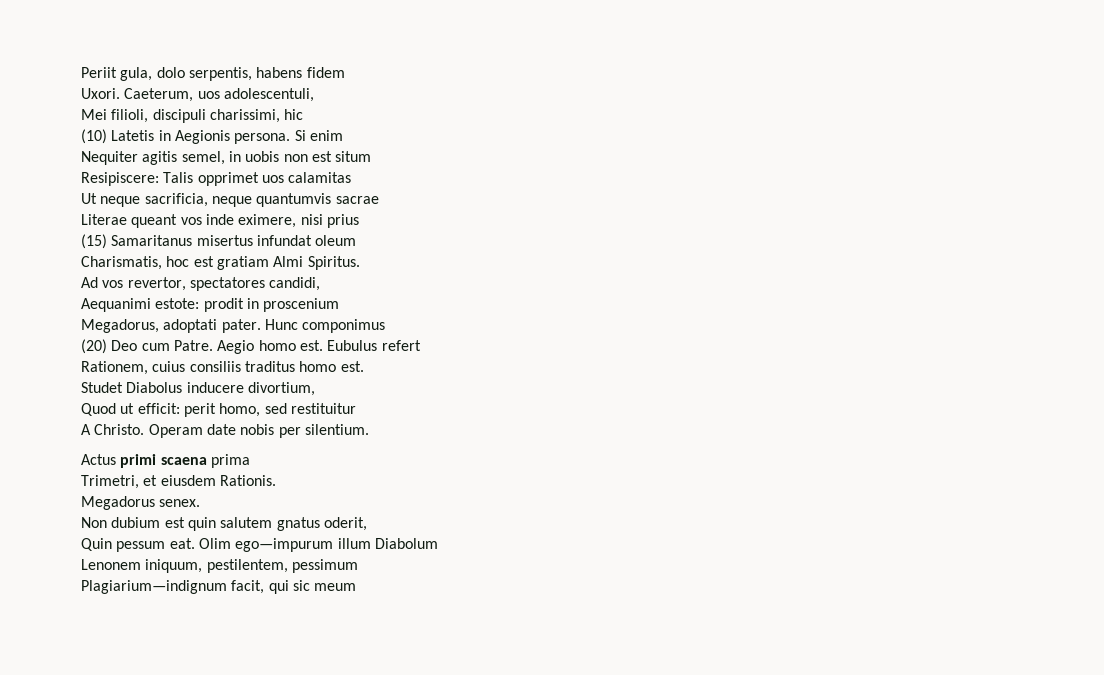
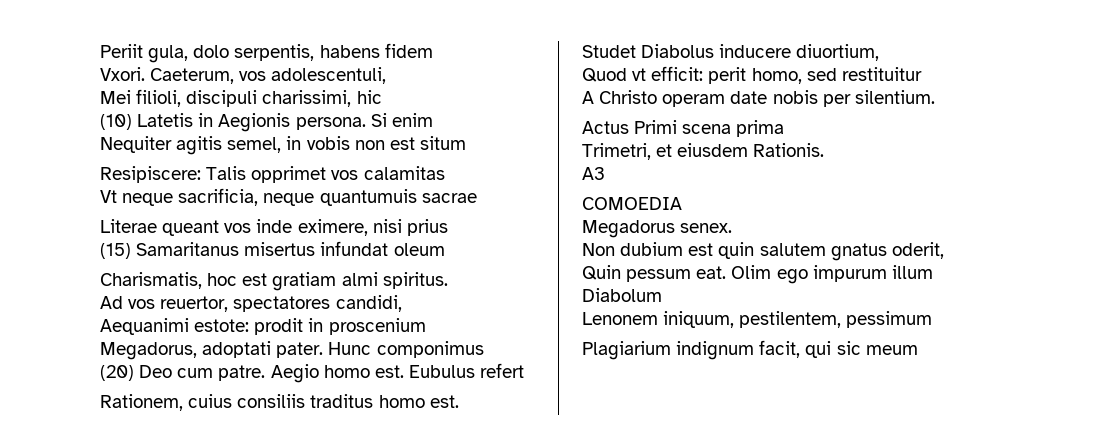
[81,88,220,102] Uxori. Caeterum, uos -> [100,67,267,84] Vxori. Caeterum, vos
[245,151,280,162] uobis -> [306,136,350,150] vobis
[261,175,284,183] uos -> [331,170,359,180] vos
[81,193,97,204] Ut -> [100,190,117,203] Vt
[256,193,332,207] quantumvis -> [319,189,417,206] quantumuis
[273,256,360,270] Almi Spiritus. -> [341,272,448,289] almi spiritus.
[127,277,186,291] revertor, -> [160,296,229,312] reuertor,
[173,340,213,351] Patre. -> [218,365,266,381] patre.
[247,382,315,396] divortium, -> [796,44,880,61] diuortium,
[120,403,135,414] ut -> [632,68,647,81] vt
[94,424,203,438] Christo. Operam -> [599,90,726,107] Christo operam
[120,454,207,468] primi scaena -> [634,120,732,134] Primi scena
(276, 480) none -> [582,167,605,180] [582,197,682,210] // A3 // COMOEDIA
[235,538,334,552] ego—impurum -> [776,265,887,284] ego impurum
[81,580,227,594] Plagiarium—indignum -> [582,341,755,360] Plagiarium indignum

